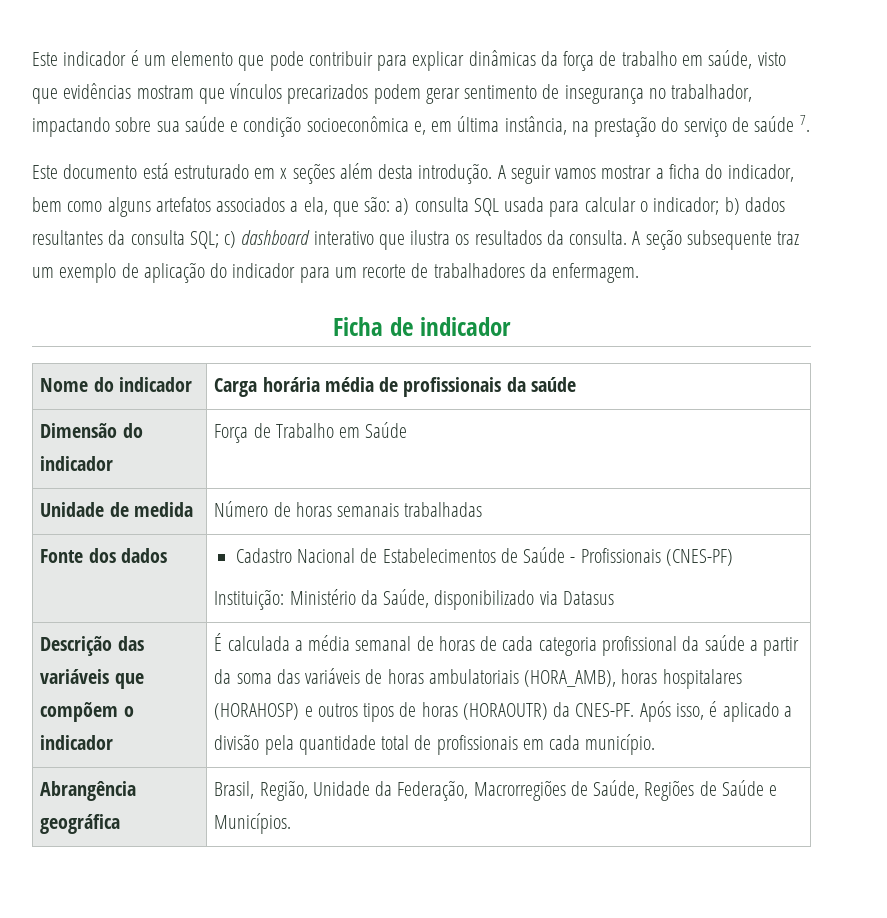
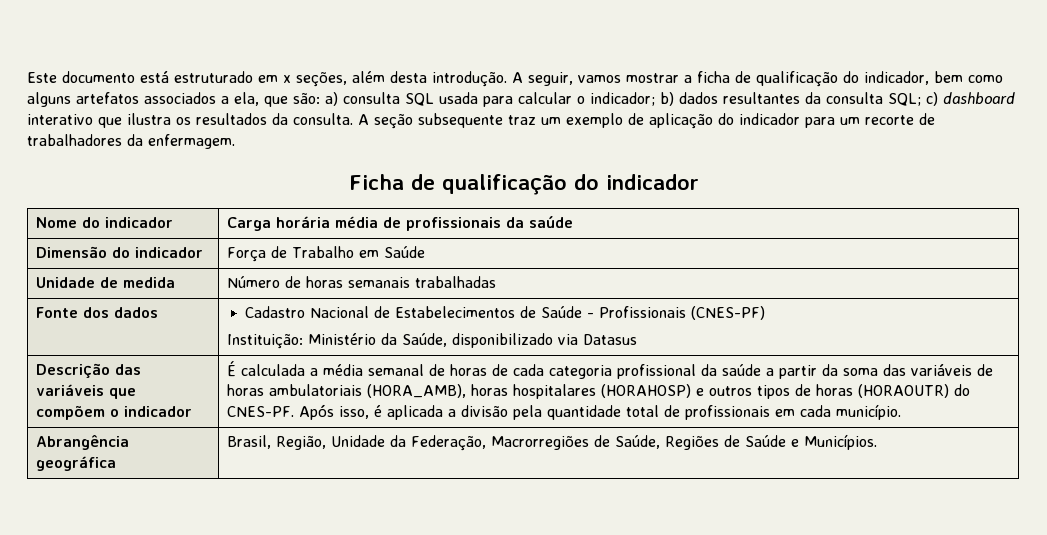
[32,50,786,71] [32,83,753,104] [32,115,810,137] [32,165,58,179] Este indicador é um elemento que pode contribuir para explicar dinâmicas da força de trabalho em saúde, visto que evidências mostram que vínculos precarizados podem gerar sentimento de insegurança no trabalhador, impactando sobre sua saúde e condição socioeconômica e, em última instância, na prestação do serviço de saúde 7. // Este -> [27,72,57,83] Este
[292,163,335,184] seções -> [296,72,347,87] seções,
[510,165,551,184] seguir -> [528,72,573,86] seguir,
(700, 171) none -> [735,71,838,87] de qualificação
(414, 326) none -> [441,174,599,195] qualificação do
[553,702,571,717] da -> [954,384,971,396] do
[722,702,779,722] aplicado -> [387,405,444,420] aplicada

